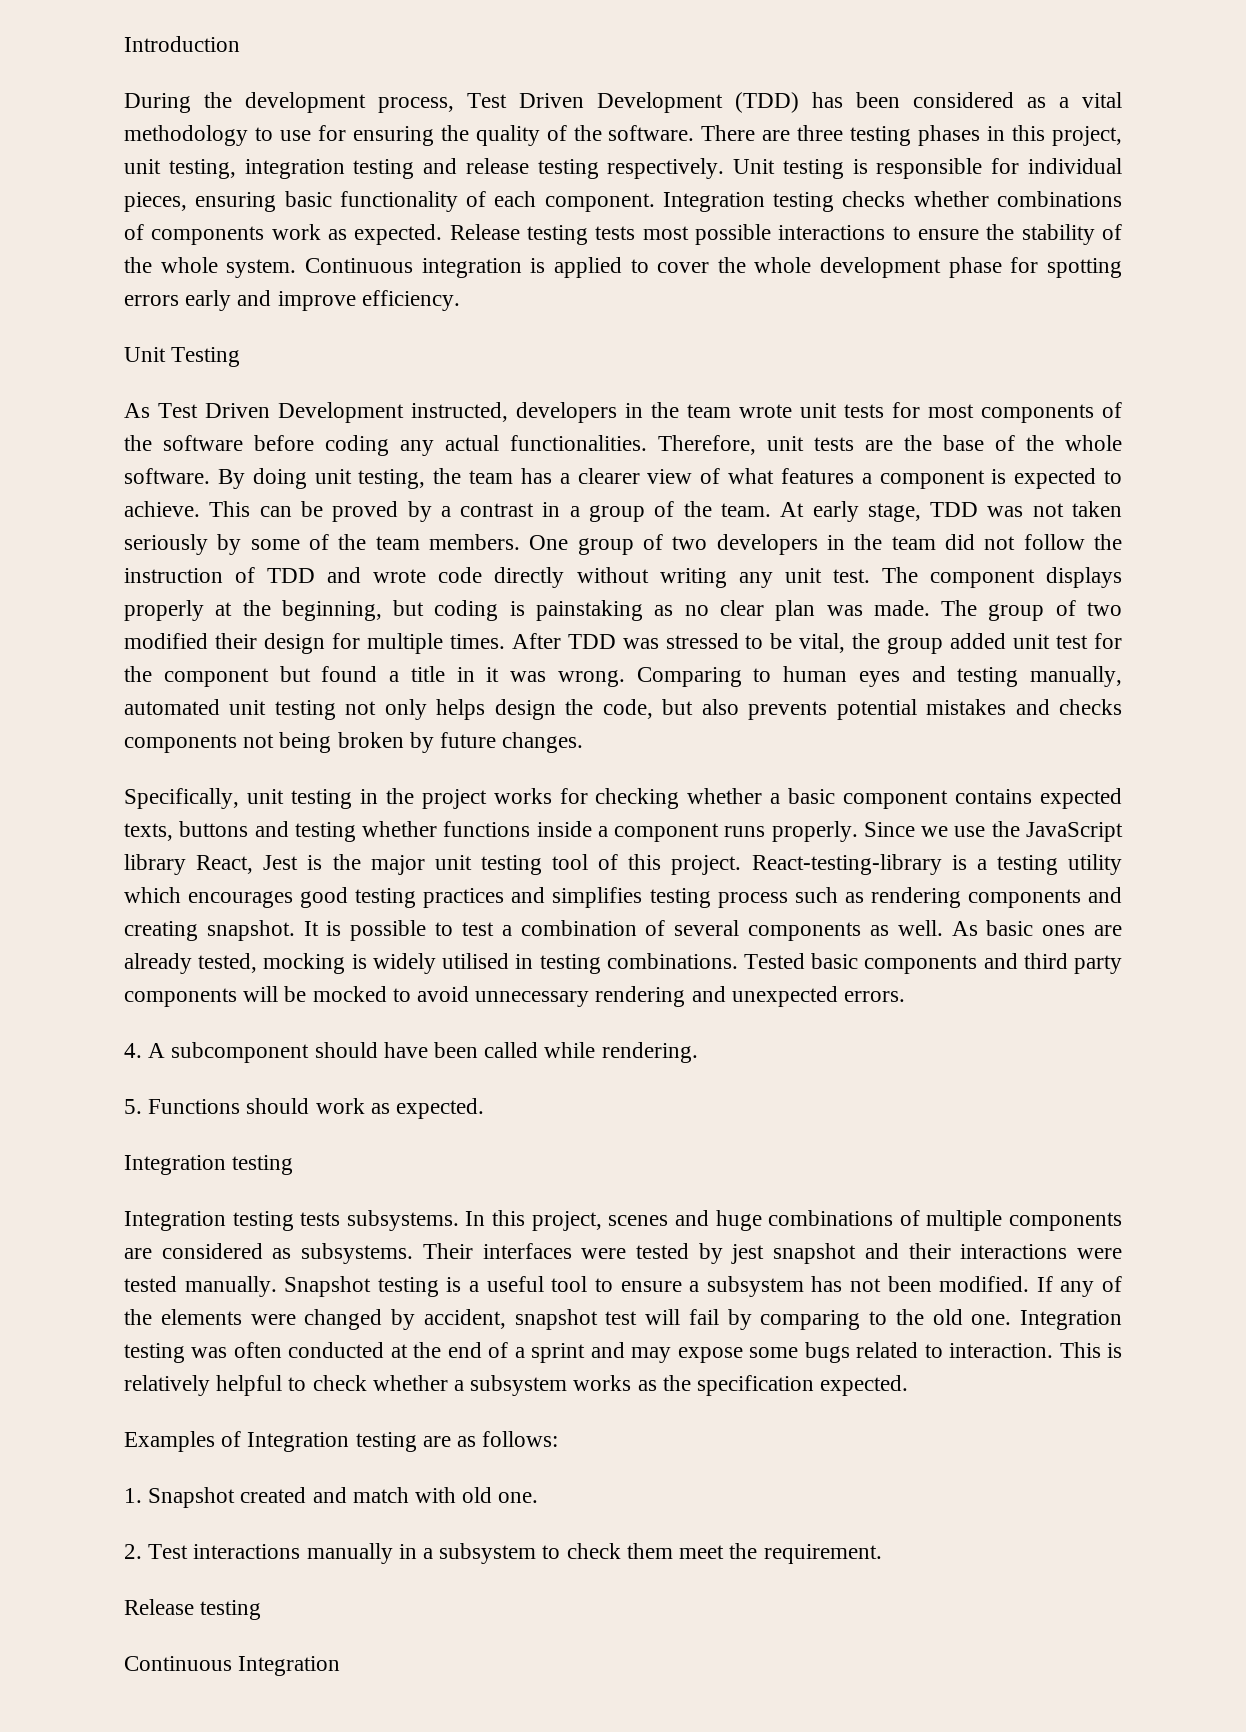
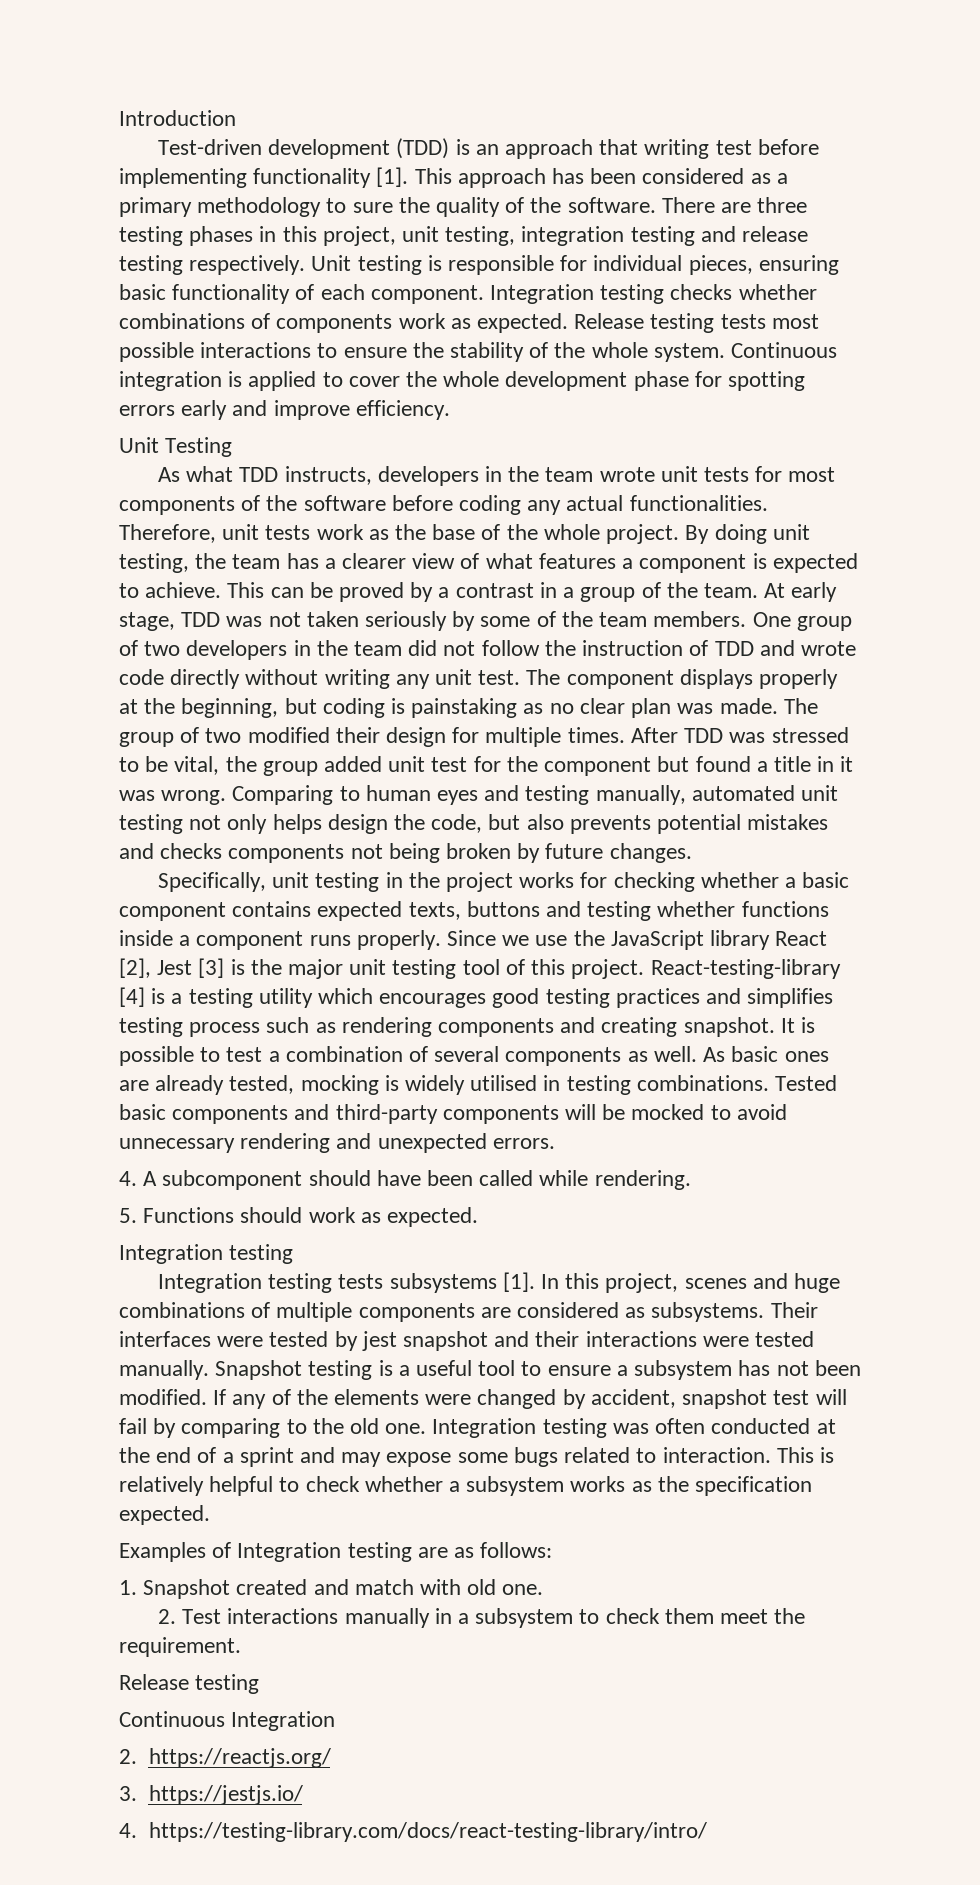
[124,92,799,113] During the development process, Test Driven Development (TDD) -> [157,138,819,159] [119,167,546,188] Test-driven development (TDD) is an approach that writing test before implementing functionality [1]. This approach
[1082,92,1122,108] vital -> [119,197,192,217] primary
[279,125,434,146] use for ensuring -> [352,202,393,213] sure
[158,402,508,423] Test Driven Development instructed, -> [186,466,372,485] what TDD instructs,
[865,440,893,451] are -> [316,524,389,540] work as
[124,468,210,484] software. -> [606,524,680,544] project.
[196,855,299,874] React, Jest -> [775,931,828,946] [119,958,225,978] React [2], Jest [3]
(942, 864) none -> [119,987,145,1007] [4]
[1023,953,1122,974] third party -> [335,1104,438,1124] third-party
[346,1210,459,1231] subsystems. -> [389,1272,535,1293] subsystems [1].
(341, 1666) none -> [119,1748,331,1768] [119,1785,303,1805] [119,1822,707,1842] // 2. https://reactjs.org/ // 3. https://jestjs.io/ // 4. https://testing-library.com/docs/react-testing-library/intro/

